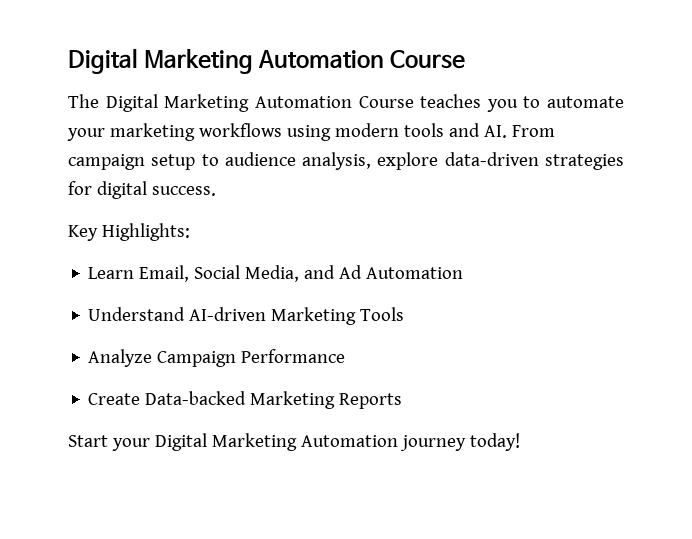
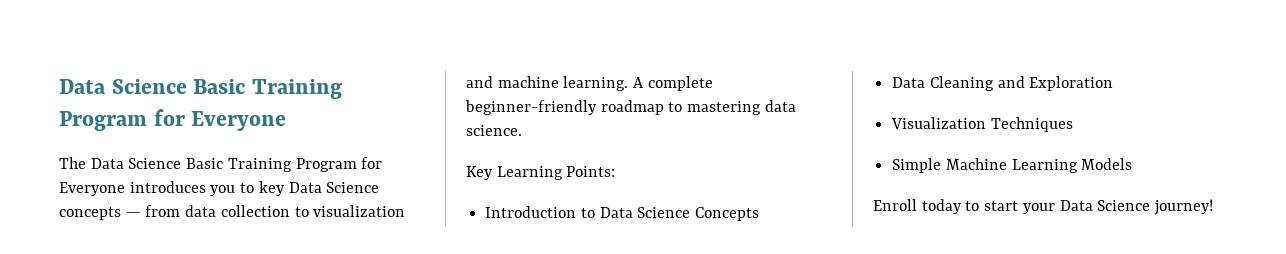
[68,48,466,74] [68,94,624,112] [67,123,555,141] [68,152,624,170] [68,181,216,199] [68,223,190,241] [88,265,464,282] [88,307,405,325] [88,349,346,367] [88,391,403,409] [68,433,520,451] Digital Marketing Automation Course // The Digital Marketing Automation Course teaches you to automate your marketing workflows using modern tools and AI. From campaign setup to audience analysis, explore data-driven strategies for digital success. // Key Highlights: // Learn Email, Social Media, and Ad Automation // Understand AI-driven Marketing Tools // Analyze Campaign Performance // Create Data-backed Marketing Reports // Start your Digital Marketing Automation journey today! -> [59,79,342,99] [59,109,287,131] [59,157,383,172] [59,181,380,196] [59,205,406,220] [466,76,713,91] [465,100,796,115] [466,125,522,136] [466,166,616,180] [485,206,760,221] [892,76,1114,91] [891,117,1073,132] [892,158,1133,173] [873,199,1214,215] Data Science Basic Training Program for Everyone // The Data Science Basic Training Program for Everyone introduces you to key Data Science concepts — from data collection to visualization and machine learning. A complete beginner-friendly roadmap to mastering data science. // Key Learning Points: // Introduction to Data Science Concepts // Data Cleaning and Exploration // Visualization Techniques // Simple Machine Learning Models // Enroll today to start your Data Science journey!

